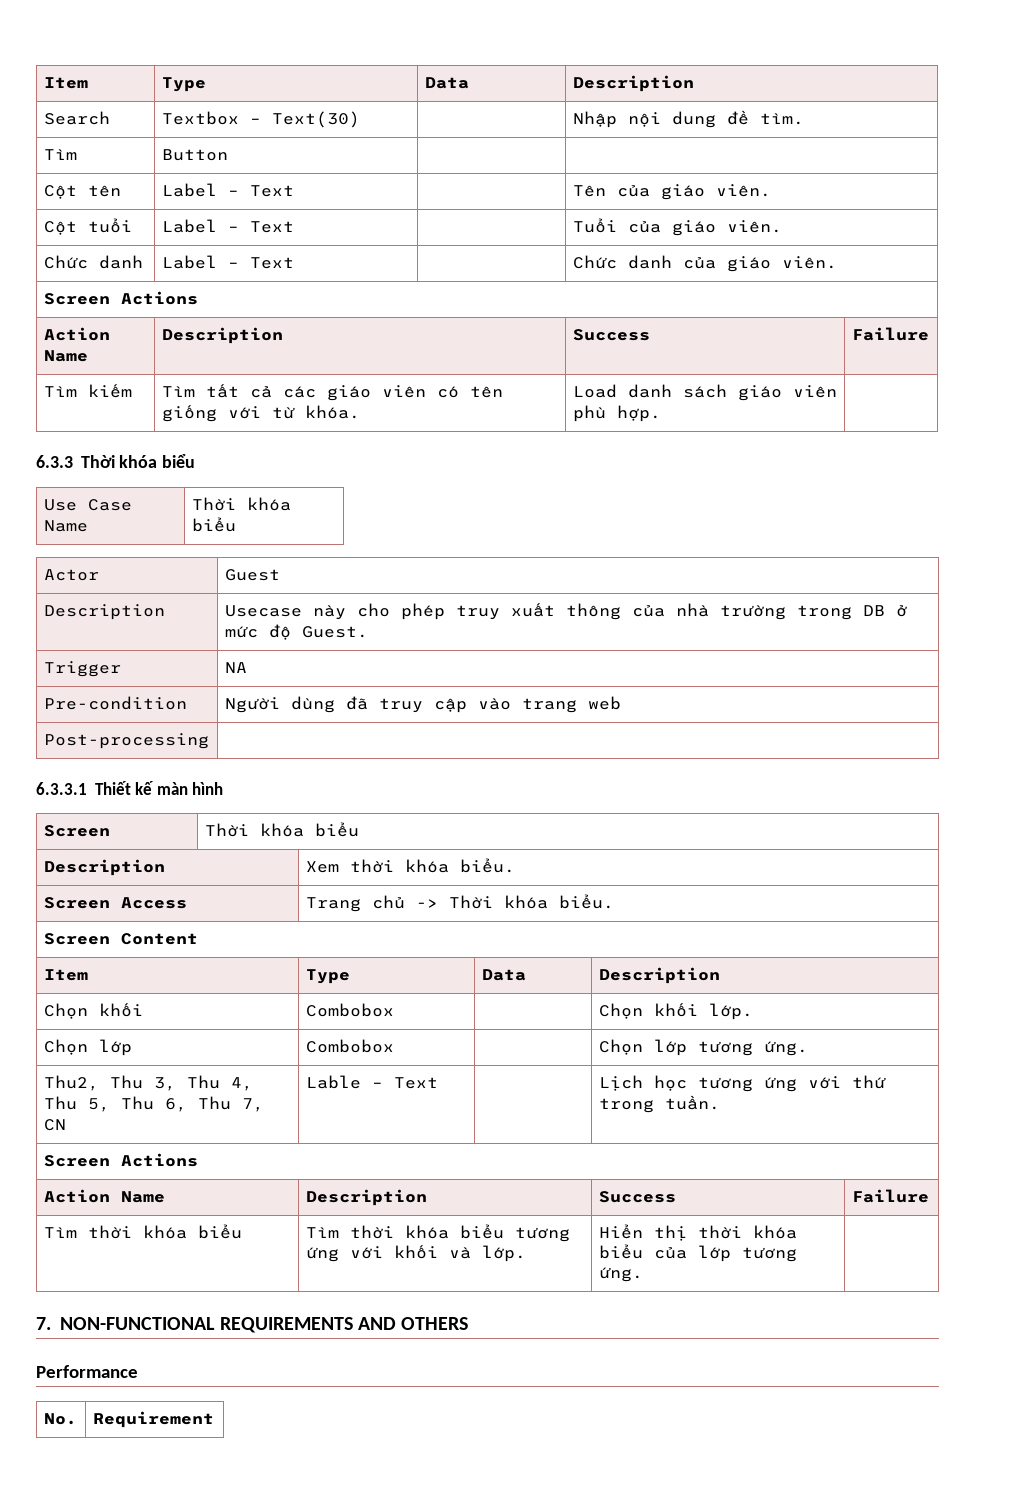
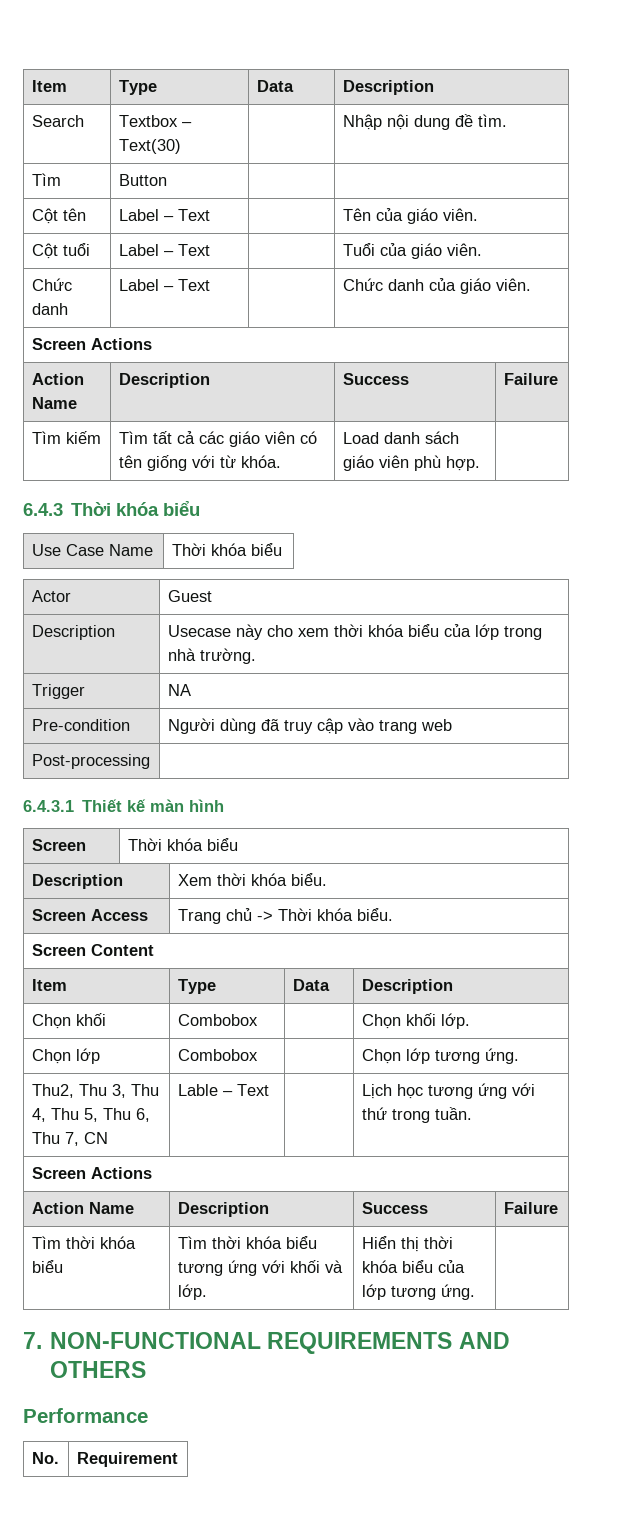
[36,455,73,468] 6.3.3 -> [23,503,63,516] 6.4.3
[400,603,907,620] [224,624,368,640] phép truy xuất thông của nhà trường trong DB ở mức độ Guest. -> [297,624,542,640] [167,648,256,664] xem thời khóa biểu của lớp trong nhà trường.
[36,782,87,795] 6.3.3.1 -> [23,800,74,812] 6.4.3.1

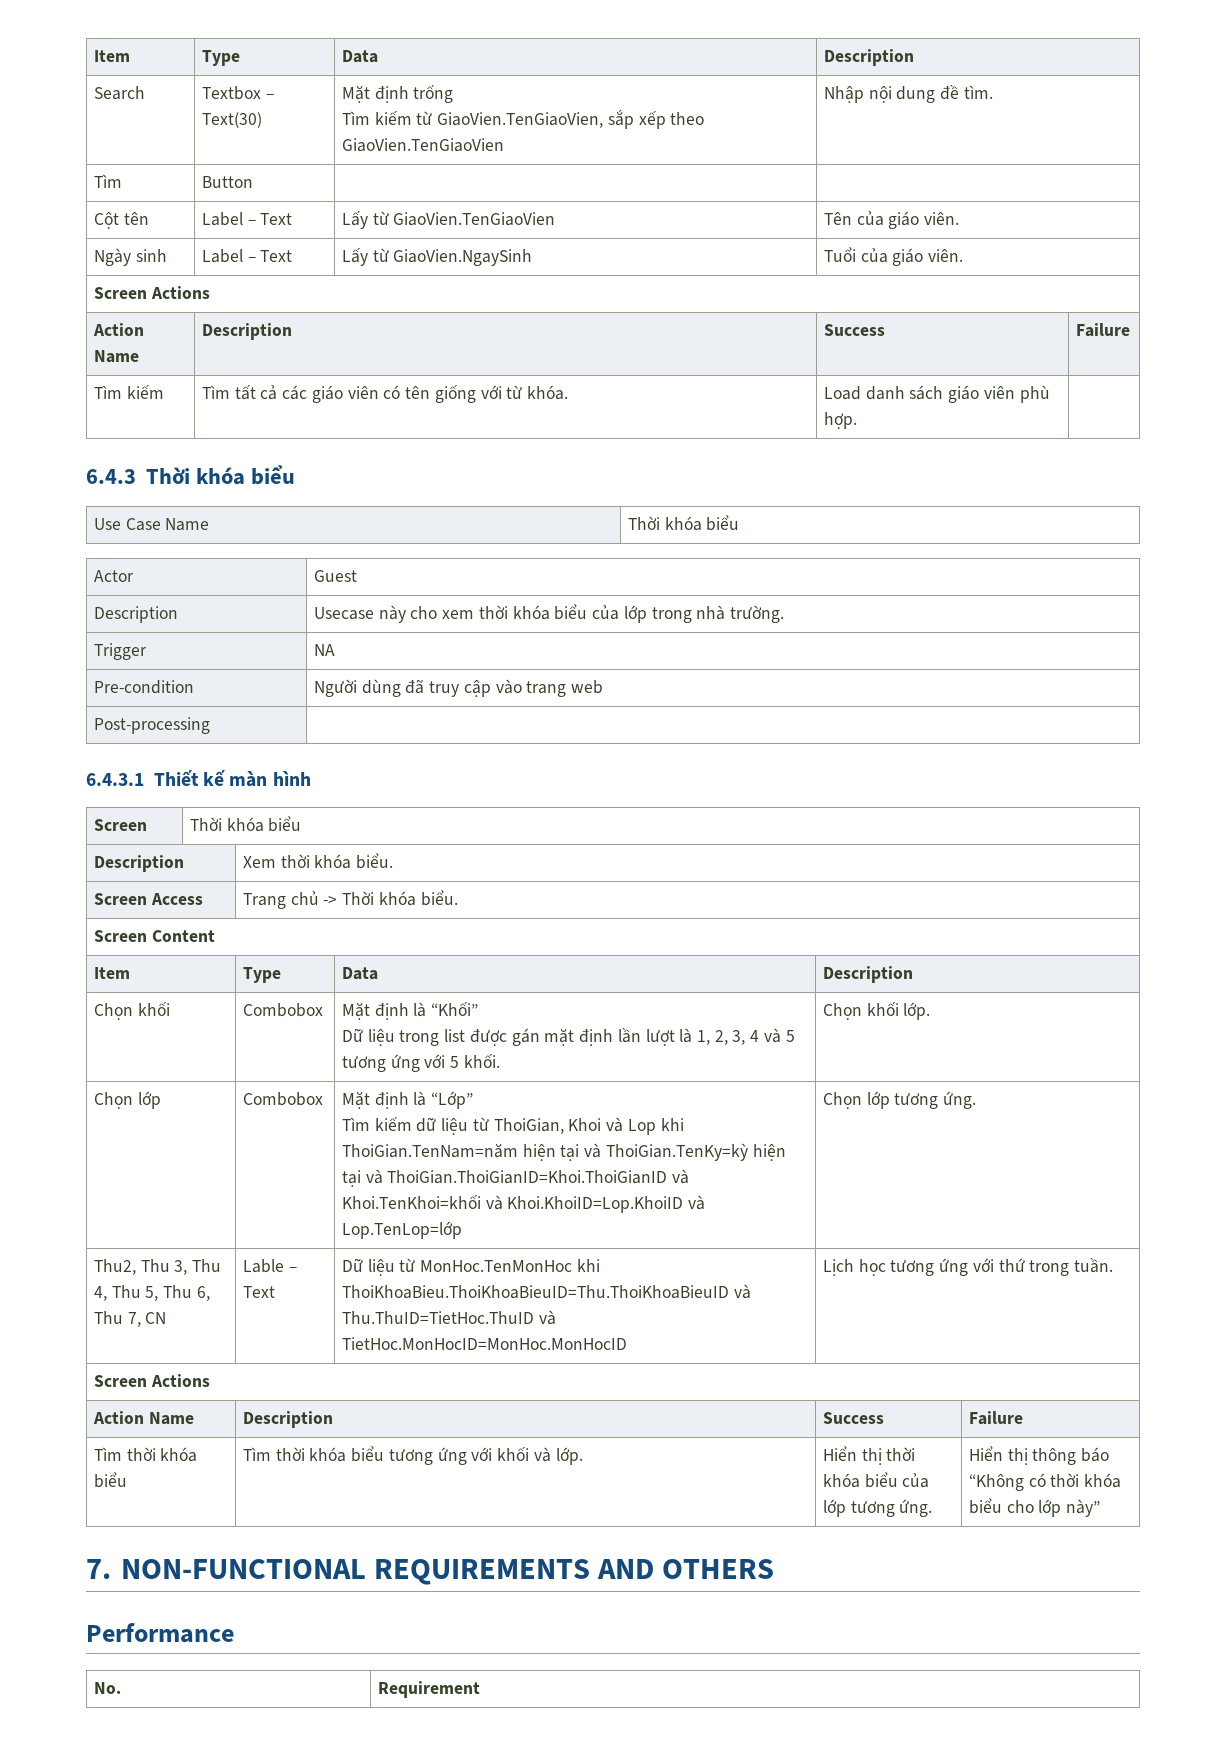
(181, 146) none -> [341,85,454,103] [341,110,705,129] [341,138,504,152] Mặt định trống // Tìm kiếm từ GiaoVien.TenGiaoVien, sắp xếp theo GiaoVien.TenGiaoVien
(210, 215) none -> [341,211,556,229] Lấy từ GiaoVien.TenGiaoVien
[31,243,90,259] [118,244,210,256] Cột tuổi | Label – Text | -> [93,248,167,266] [201,249,293,263] [341,248,533,266] Ngày sinh | Label – Text | Lấy từ GiaoVien.NgaySinh
[31,278,72,291] [31,303,68,315] [118,279,210,291] [342,278,531,294] // Chức danh | Label – Text | | Chức danh của giáo viên. -> (964, 255) none
(258, 1020) none -> [341,1002,479,1020] [341,1028,795,1046] [341,1054,500,1072] Mặt định là “Khối” // Dữ liệu trong list được gán mặt định lần lượt là 1, 2, 3, 4 và 5 tương ứng với 5 khối.
(258, 1055) none -> [341,1091,474,1109] [341,1117,684,1135] [341,1143,786,1161] [341,1169,690,1187] [341,1195,706,1213] [341,1221,462,1239] Mặt định là “Lớp” // Tìm kiếm dữ liệu từ ThoiGian, Khoi và Lop khi ThoiGian.TenNam=năm hiện tại và ThoiGian.TenKy=kỳ hiện tại và ThoiGian.ThoiGianID=Khoi.ThoiGianID và Khoi.TenKhoi=khối và Khoi.KhoiID=Lop.KhoiID và Lop.TenLop=lớp
(269, 1090) none -> [341,1258,600,1276] [341,1284,751,1299] [341,1310,556,1325] [341,1337,627,1350] Dữ liệu từ MonHoc.TenMonHoc khi ThoiKhoaBieu.ThoiKhoaBieuID=Thu.ThoiKhoaBieuID và Thu.ThuID=TietHoc.ThuID và TietHoc.MonHocID=MonHoc.MonHocID
(475, 1292) none -> [968,1446,1110,1465] [968,1473,1122,1491] [968,1498,1101,1517] Hiển thị thông báo “Không có thời khóa biểu cho lớp này”

